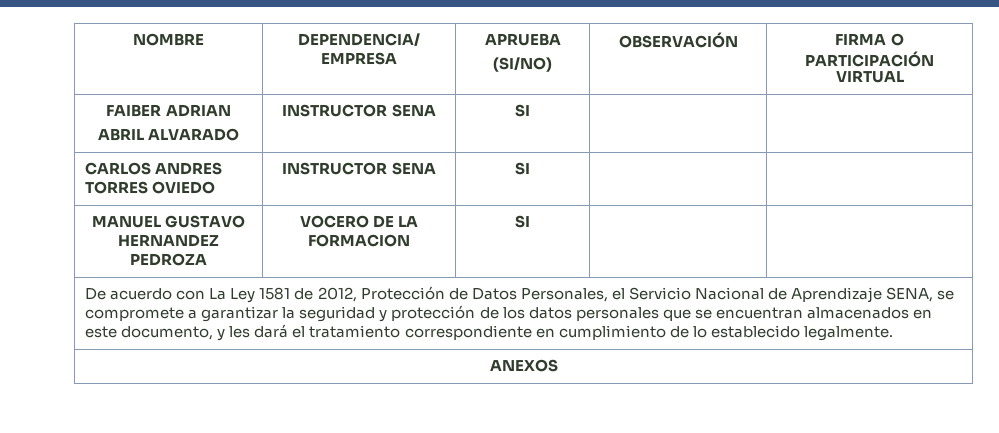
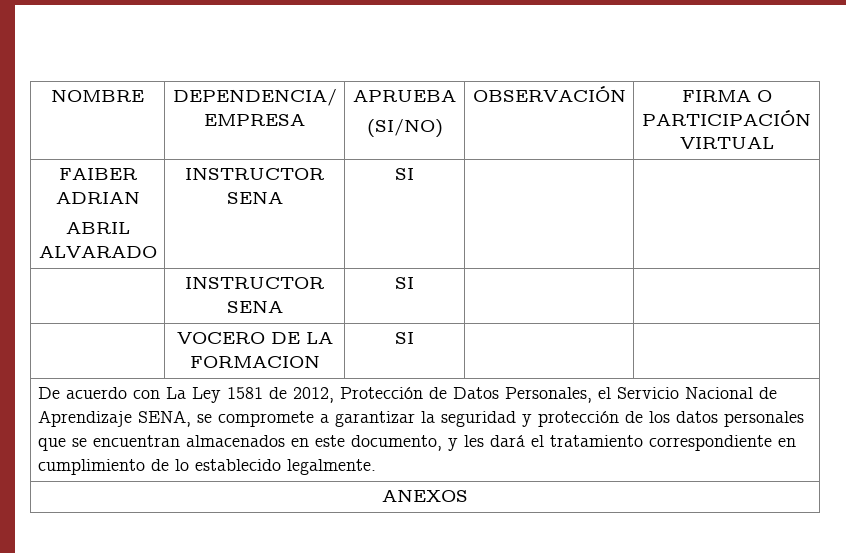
[85,162,223,175] [85,181,216,194] [282,162,436,175] [515,162,530,175] [91,215,246,228] [118,234,219,247] [130,253,207,266] CARLOS ANDRES TORRES OVIEDO | INSTRUCTOR SENA | SI | | // MANUEL GUSTAVO HERNANDEZ PEDROZA -> [185,276,325,289] [226,300,283,313] [395,277,414,289] | INSTRUCTOR SENA | SI | | //

